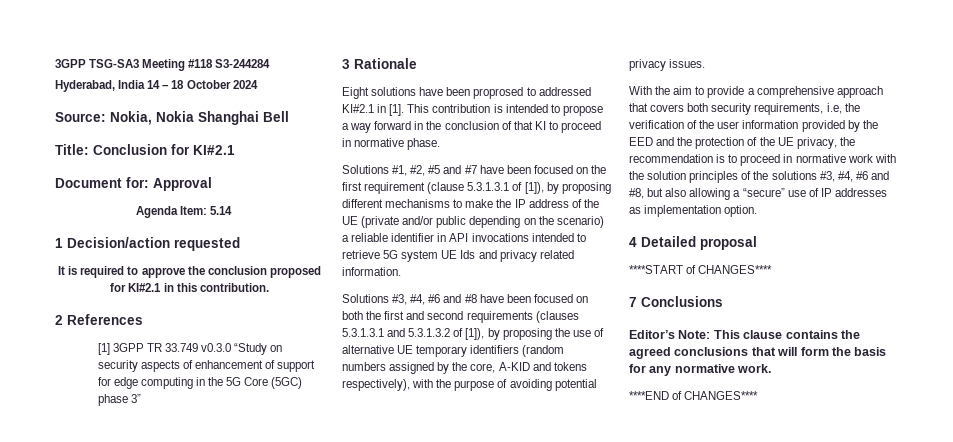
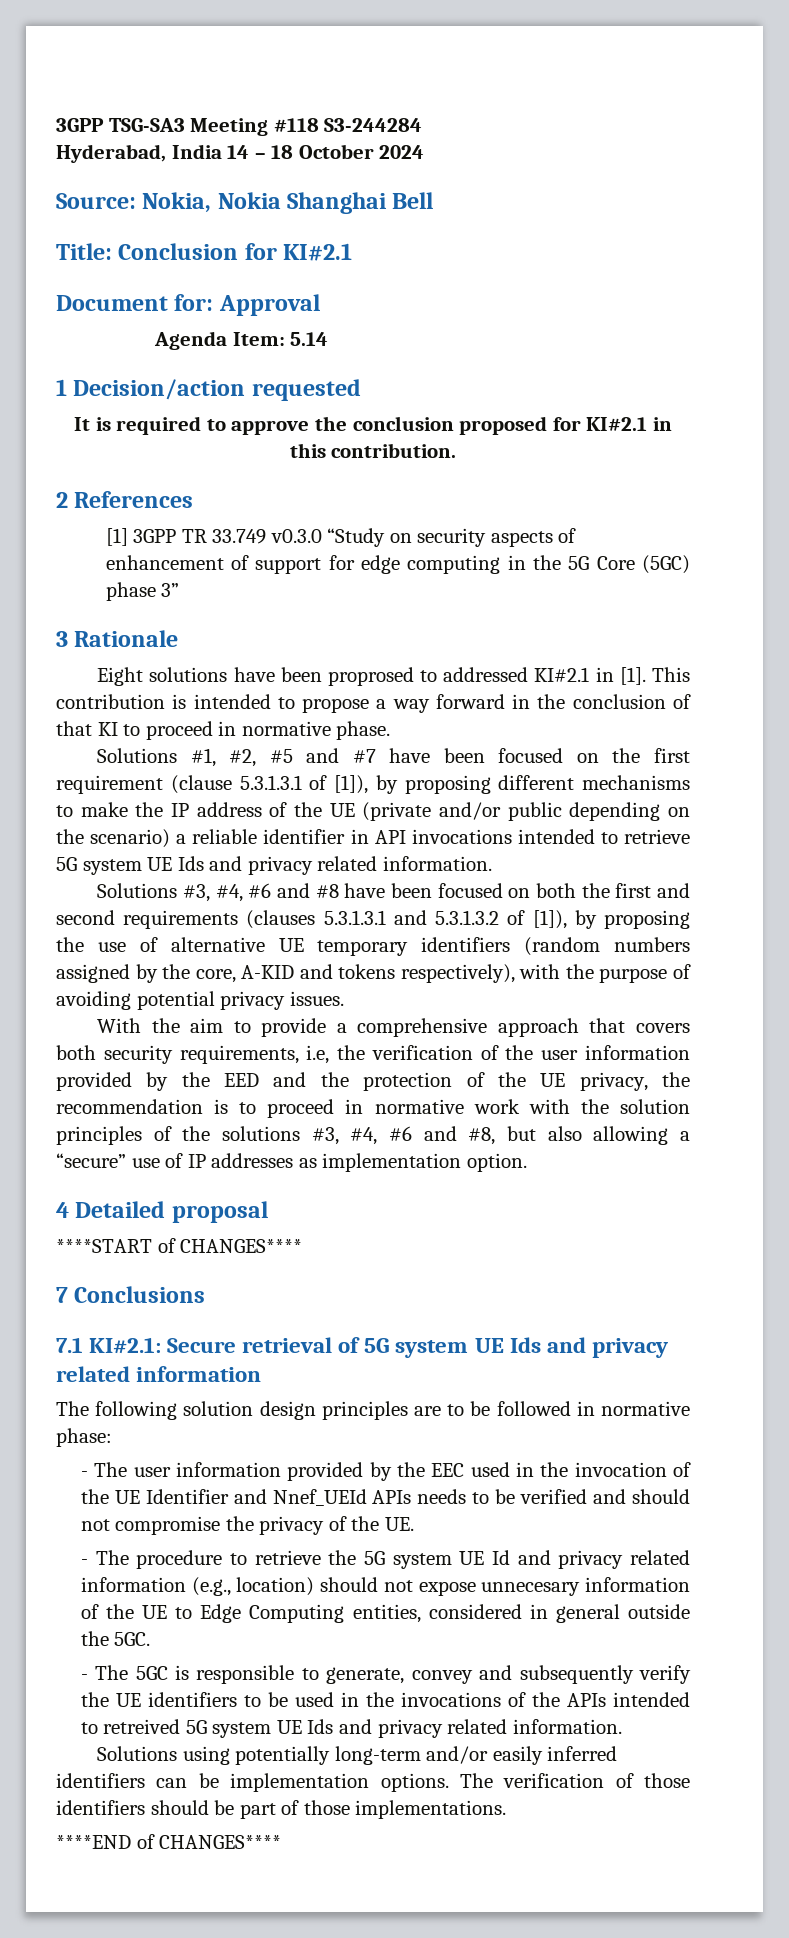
[629,330,860,339] [629,347,887,359] [629,364,772,376] Editor’s Note: This clause contains the agreed conclusions that will form the basis for any normative work. -> [56,1337,668,1358] [56,1366,262,1382] [56,1401,690,1420] [56,1428,112,1447] [80,1462,692,1481] [80,1489,690,1506] [80,1516,415,1535] [80,1550,691,1569] [80,1577,690,1596] [80,1604,690,1623] [80,1631,151,1646] [80,1665,691,1684] [80,1692,691,1707] [80,1719,622,1738] [97,1746,618,1765] [56,1773,690,1792] [56,1800,507,1819] 7.1 KI#2.1: Secure retrieval of 5G system UE Ids and privacy related information // The following solution design principles are to be followed in normative phase: // - The user information provided by the EEC used in the invocation of the UE Identifier and Nnef_UEId APIs needs to be verified and should not compromise the privacy of the UE. // - The procedure to retrieve the 5G system UE Id and privacy related information (e.g., location) should not expose unnecesary information of the UE to Edge Computing entities, considered in general outside the 5GC. // - The 5GC is responsible to generate, convey and subsequently verify the UE identifiers to be used in the invocations of the APIs intended to retreived 5G system UE Ids and privacy related information. // Solutions using potentially long-term and/or easily inferred identifiers can be implementation options. The verification of those identifiers should be part of those implementations.

